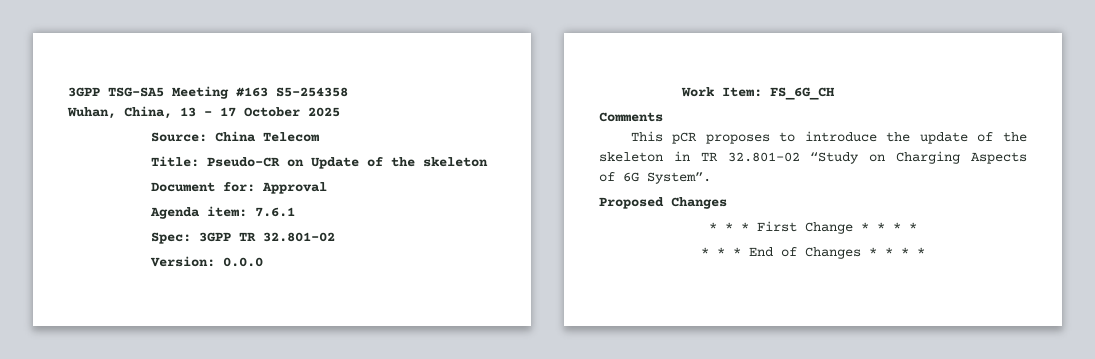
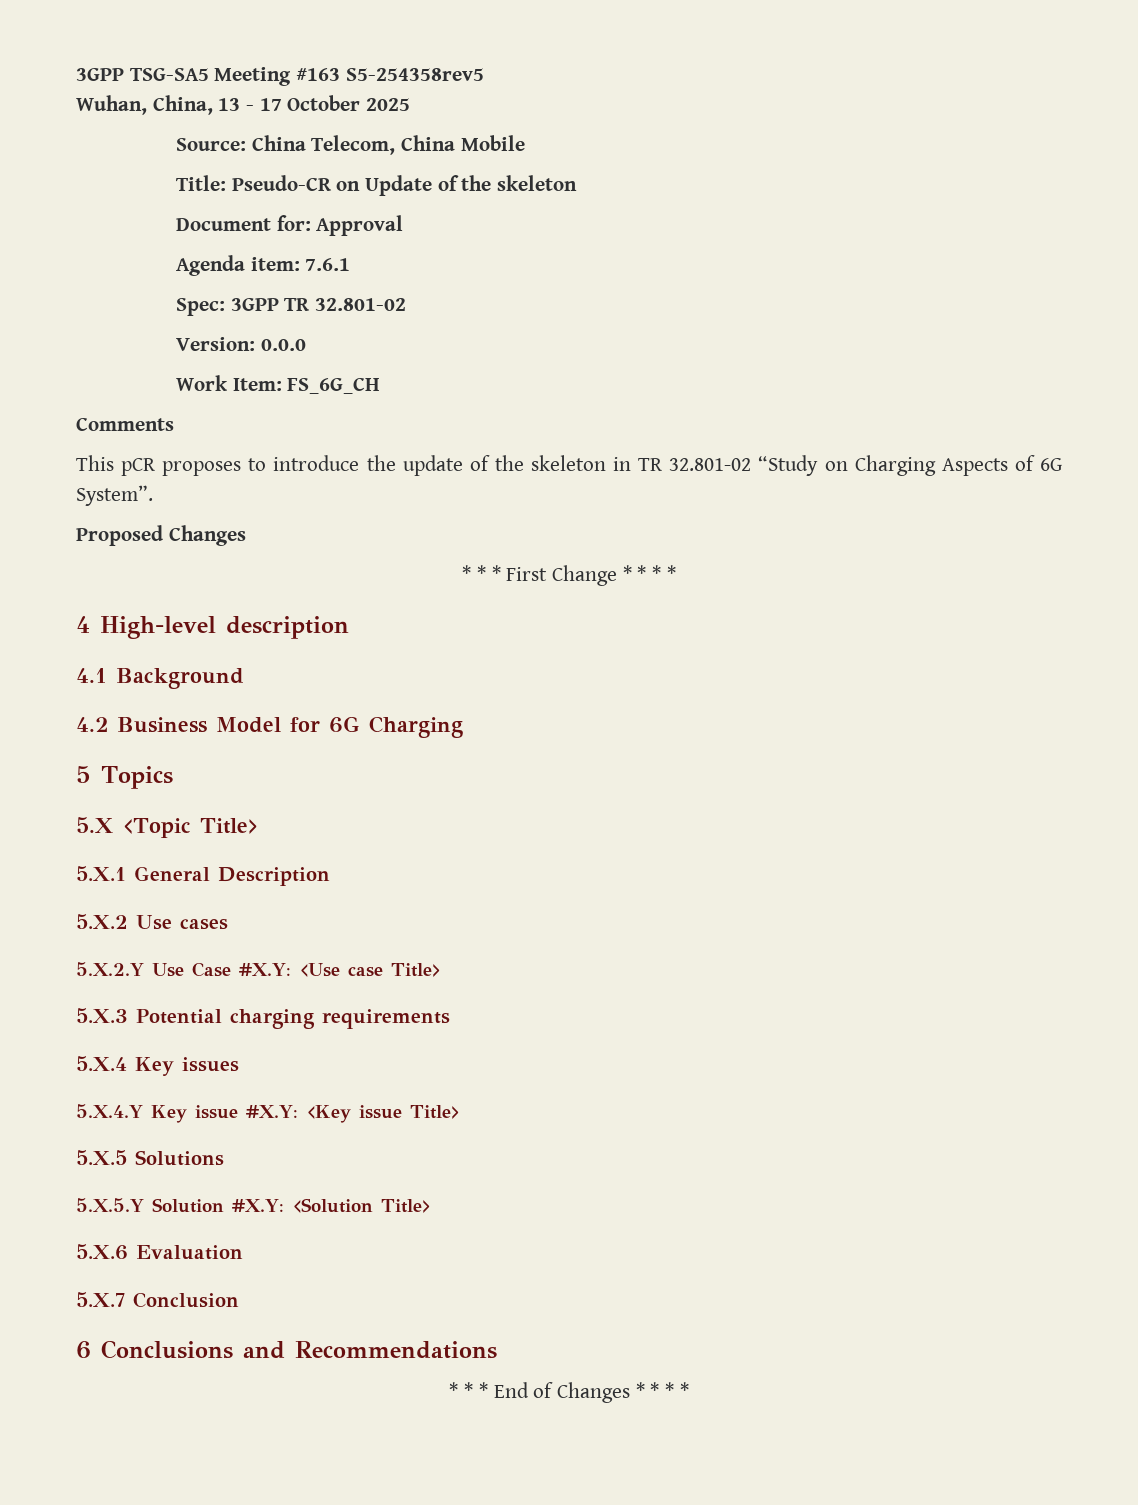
[276,87,348,97] S5-254358 -> [345,68,484,81] S5-254358rev5
[262,132,319,142] Telecom -> [311,135,525,155] Telecom, China Mobile
(917, 226) none -> [76,616,349,639] [76,668,244,689] [76,716,463,738] [76,766,173,789] [76,817,259,838] [76,866,330,886] [76,914,228,930] [76,962,441,977] [76,1008,450,1029] [76,1056,239,1076] [76,1104,460,1123] [76,1150,224,1166] [76,1198,431,1213] [76,1244,243,1260] [76,1292,239,1308] [76,1340,497,1359] // 4 High-level description // 4.1 Background // 4.2 Business Model for 6G Charging // 5 Topics // 5.X <Topic Title> // 5.X.1 General Description // 5.X.2 Use cases // 5.X.2.Y Use Case #X.Y: <Use case Title> // 5.X.3 Potential charging requirements // 5.X.4 Key issues // 5.X.4.Y Key issue #X.Y: <Key issue Title> // 5.X.5 Solutions // 5.X.5.Y Solution #X.Y: <Solution Title> // 5.X.6 Evaluation // 5.X.7 Conclusion // 6 Conclusions and Recommendations

